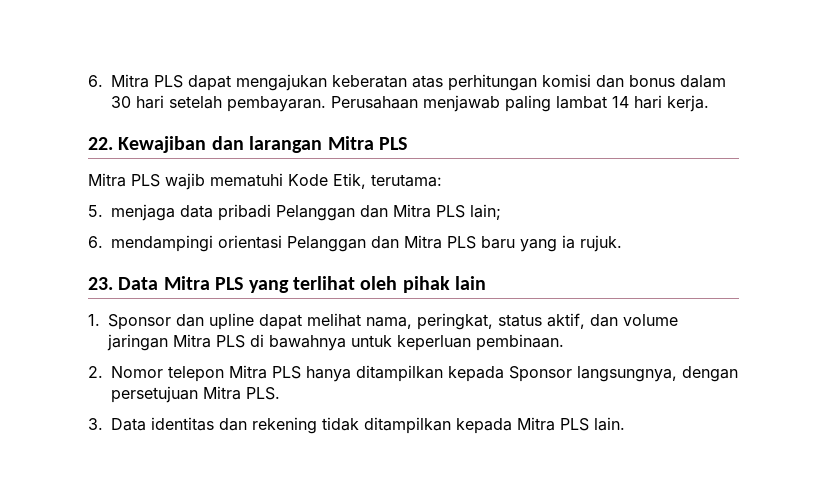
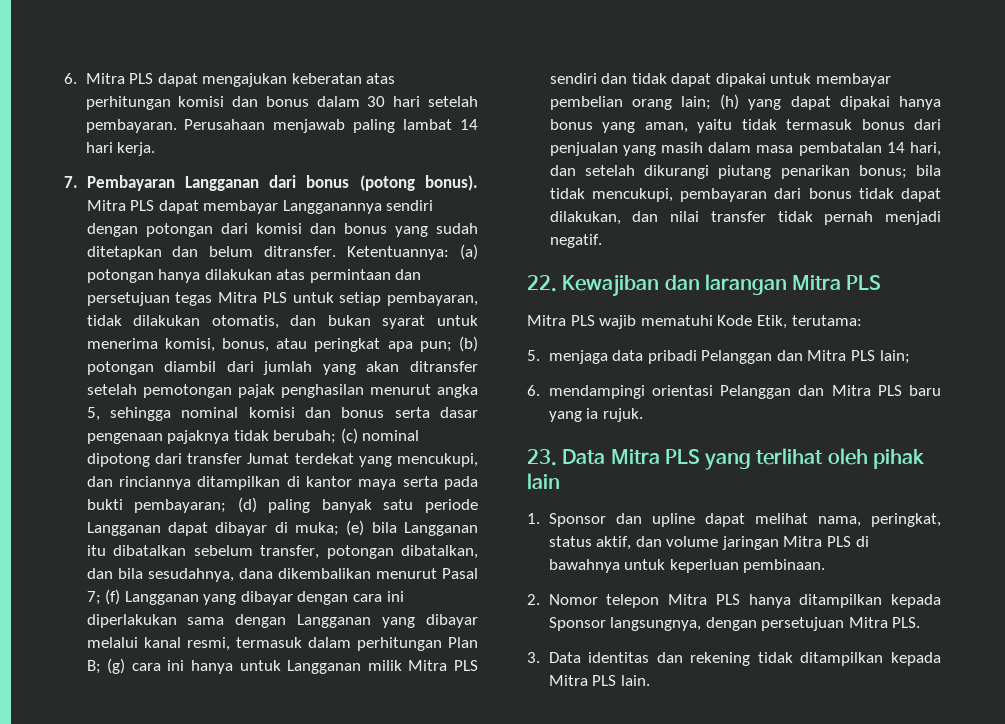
(709, 103) none -> [64,175,479,191] [86,200,434,214] [86,223,478,237] [86,244,478,260] [86,269,422,283] [86,292,478,306] [86,315,478,329] [86,336,479,352] [86,361,478,375] [86,384,478,398] [86,407,478,421] [86,428,420,444] [86,453,478,467] [86,476,478,490] [86,497,478,513] [86,520,478,536] [86,545,478,559] [86,568,478,582] [86,589,404,605] [86,614,478,628] [86,637,478,651] [86,658,478,674] [549,73,892,87] [549,94,941,110] [549,119,941,133] [549,142,941,156] [549,165,941,179] [549,188,941,202] [549,211,941,225] [549,234,602,248] // 7. Pembayaran Langganan dari bonus (potong bonus). Mitra PLS dapat membayar Langganannya sendiri dengan potongan dari komisi dan bonus yang sudah ditetapkan dan belum ditransfer. Ketentuannya: (a) potongan hanya dilakukan atas permintaan dan persetujuan tegas Mitra PLS untuk setiap pembayaran, tidak dilakukan otomatis, dan bukan syarat untuk menerima komisi, bonus, atau peringkat apa pun; (b) potongan diambil dari jumlah yang akan ditransfer setelah pemotongan pajak penghasilan menurut angka 5, sehingga nominal komisi dan bonus serta dasar pengenaan pajaknya tidak berubah; (c) nominal dipotong dari transfer Jumat terdekat yang mencukupi, dan rinciannya ditampilkan di kantor maya serta pada bukti pembayaran; (d) paling banyak satu periode Langganan dapat dibayar di muka; (e) bila Langganan itu dibatalkan sebelum transfer, potongan dibatalkan, dan bila sesudahnya, dana dikembalikan menurut Pasal 7; (f) Langganan yang dibayar dengan cara ini diperlakukan sama dengan Langganan yang dibayar melalui kanal resmi, termasuk dalam perhitungan Plan B; (g) cara ini hanya untuk Langganan milik Mitra PLS sendiri dan tidak dapat dipakai untuk membayar pembelian orang lain; (h) yang dapat dipakai hanya bonus yang aman, yaitu tidak termasuk bonus dari penjualan yang masih dalam masa pembatalan 14 hari, dan setelah dikurangi piutang penarikan bonus; bila tidak mencukupi, pembayaran dari bonus tidak dapat dilakukan, dan nilai transfer tidak pernah menjadi negatif.

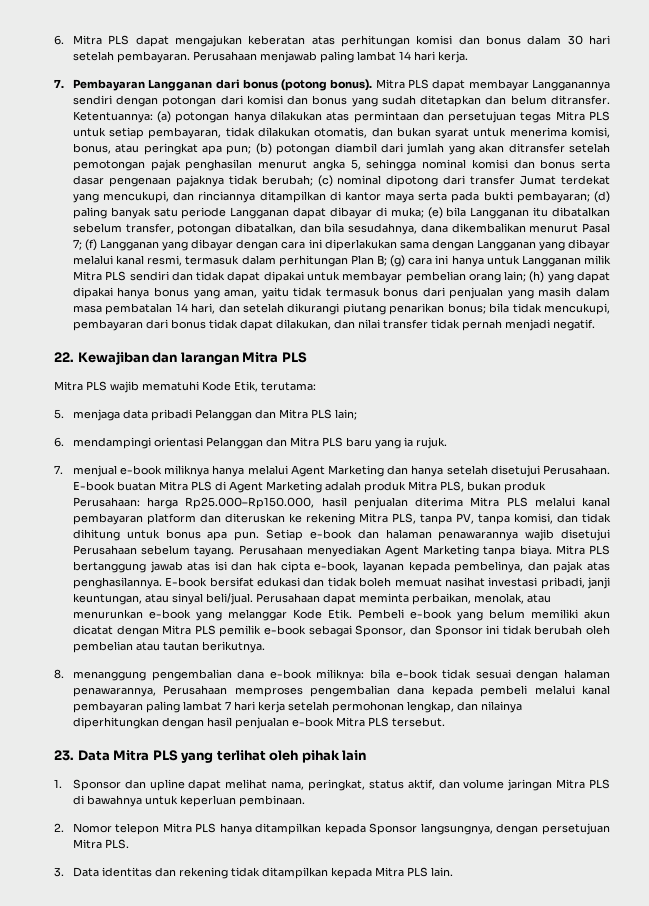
(643, 415) none -> [54,465,611,477] [72,481,546,493] [72,497,610,509] [72,513,611,525] [72,529,610,541] [72,545,610,557] [72,561,611,573] [72,577,610,589] [72,593,551,605] [72,609,610,621] [72,625,611,637] [72,641,265,653] [54,669,610,681] [72,685,610,697] [72,701,522,713] [72,717,445,729] // 7. menjual e-book miliknya hanya melalui Agent Marketing dan hanya setelah disetujui Perusahaan. E-book buatan Mitra PLS di Agent Marketing adalah produk Mitra PLS, bukan produk Perusahaan: harga Rp25.000–Rp150.000, hasil penjualan diterima Mitra PLS melalui kanal pembayaran platform dan diteruskan ke rekening Mitra PLS, tanpa PV, tanpa komisi, dan tidak dihitung untuk bonus apa pun. Setiap e-book dan halaman penawarannya wajib disetujui Perusahaan sebelum tayang. Perusahaan menyediakan Agent Marketing tanpa biaya. Mitra PLS bertanggung jawab atas isi dan hak cipta e-book, layanan kepada pembelinya, dan pajak atas penghasilannya. E-book bersifat edukasi dan tidak boleh memuat nasihat investasi pribadi, janji keuntungan, atau sinyal beli/jual. Perusahaan dapat meminta perbaikan, menolak, atau menurunkan e-book yang melanggar Kode Etik. Pembeli e-book yang belum memiliki akun dicatat dengan Mitra PLS pemilik e-book sebagai Sponsor, dan Sponsor ini tidak berubah oleh pembelian atau tautan berikutnya. // 8. menanggung pengembalian dana e-book miliknya: bila e-book tidak sesuai dengan halaman penawarannya, Perusahaan memproses pengembalian dana kepada pembeli melalui kanal pembayaran paling lambat 7 hari kerja setelah permohonan lengkap, dan nilainya diperhitungkan dengan hasil penjualan e-book Mitra PLS tersebut.

